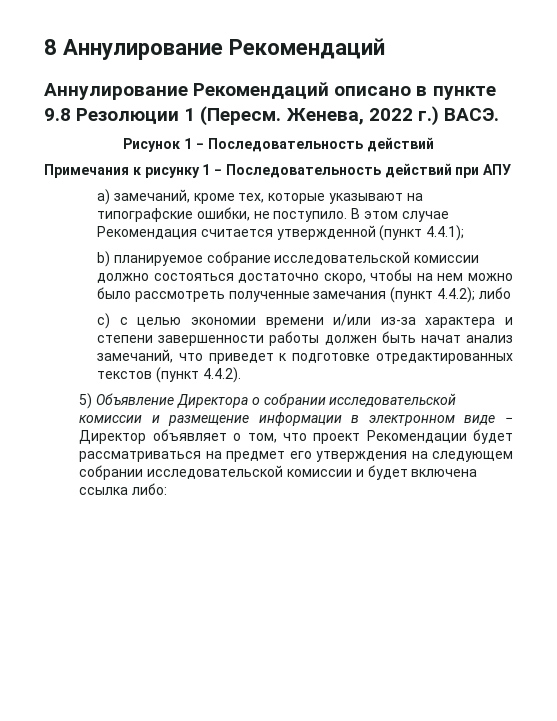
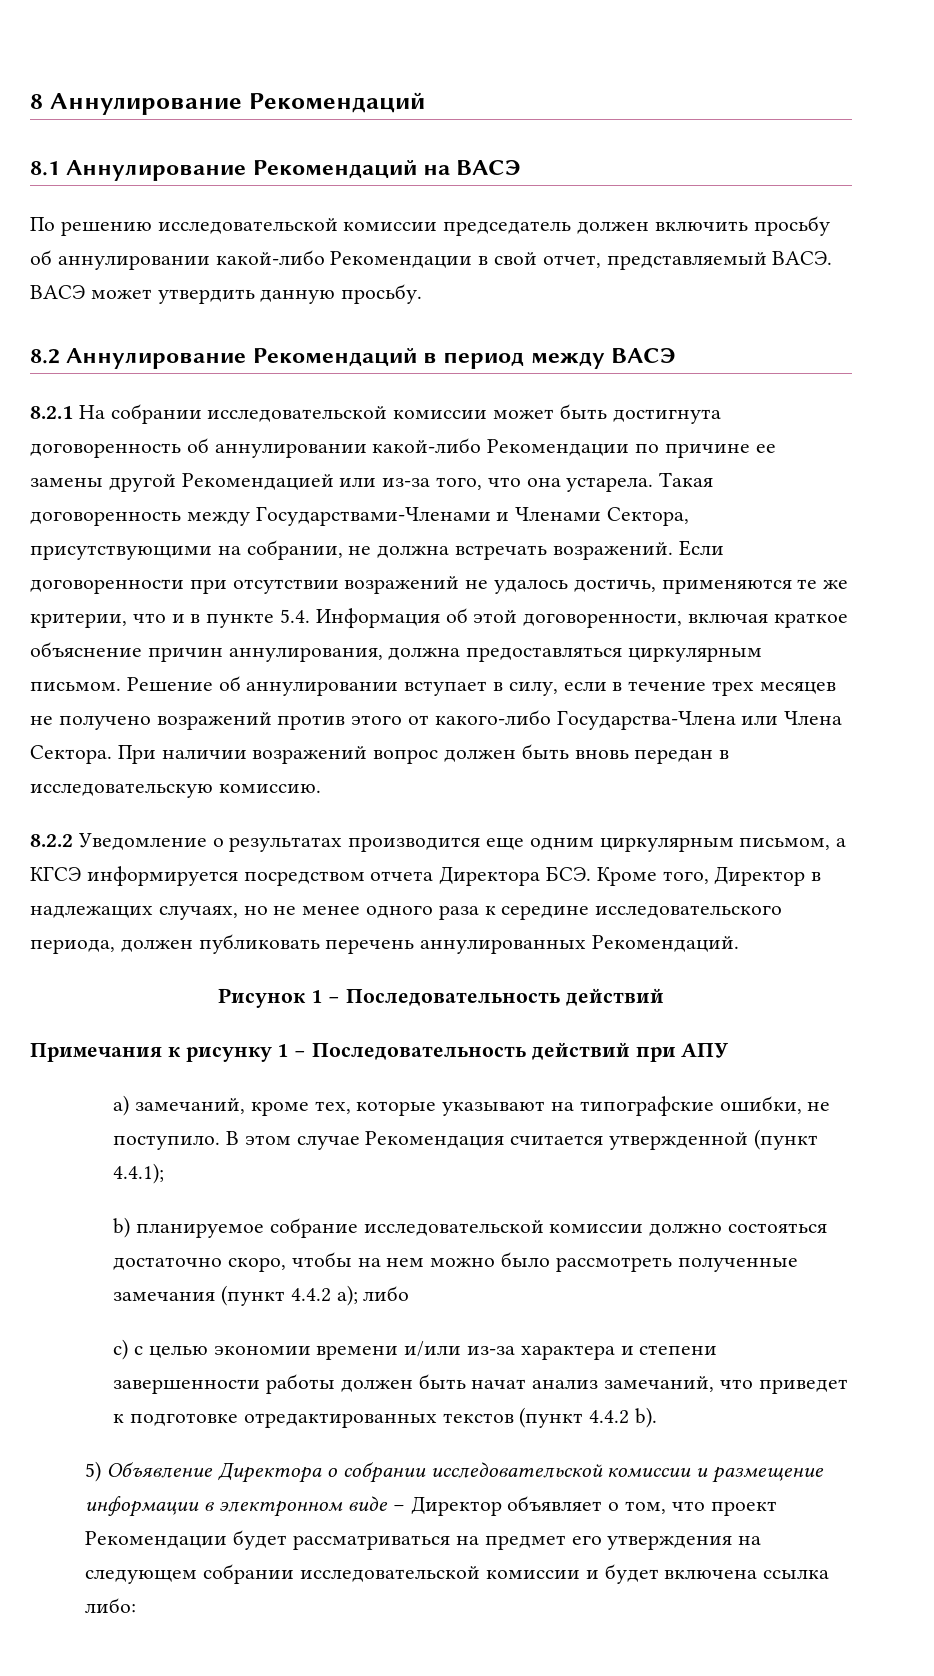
[44,82,496,100] [44,106,499,126] Аннулирование Рекомендаций описано в пункте 9.8 Резолюции 1 (Пересм. Женева, 2022 г.) ВАСЭ. -> [30,159,522,181] [30,216,830,236] [30,250,833,270] [30,284,423,304] [30,347,677,369] [30,404,721,424] [30,438,776,458] [30,472,714,492] [30,506,690,526] [30,540,724,560] [30,576,849,594] [30,608,848,628] [30,642,763,662] [30,676,836,696] [30,710,843,730] [30,744,730,764] [30,783,321,798] [30,833,847,852] [30,866,822,886] [30,905,783,920] [30,934,740,954] 8.1 Аннулирование Рекомендаций на ВАСЭ // По решению исследовательской комиссии председатель должен включить просьбу об аннулировании какой‑либо Рекомендации в свой отчет, представляемый ВАСЭ. ВАСЭ может утвердить данную просьбу. // 8.2 Аннулирование Рекомендаций в период между ВАСЭ // 8.2.1 На собрании исследовательской комиссии может быть достигнута договоренность об аннулировании какой-либо Рекомендации по причине ее замены другой Рекомендацией или из-за того, что она устарела. Такая договоренность между Государствами-Членами и Членами Сектора, присутствующими на собрании, не должна встречать возражений. Если договоренности при отсутствии возражений не удалось достичь, применяются те же критерии, что и в пункте 5.4. Информация об этой договоренности, включая краткое объяснение причин аннулирования, должна предоставляться циркулярным письмом. Решение об аннулировании вступает в силу, если в течение трех месяцев не получено возражений против этого от какого-либо Государства-Члена или Члена Сектора. При наличии возражений вопрос должен быть вновь передан в исследовательскую комиссию. // 8.2.2 Уведомление о результатах производится еще одним циркулярным письмом, а КГСЭ информируется посредством отчета Директора БСЭ. Кроме того, Директор в надлежащих случаях, но не менее одного раза к середине исследовательского периода, должен публиковать перечень аннулированных Рекомендаций.
[437,287,476,303] 4.4.2); -> [290,1285,358,1306] 4.4.2 a);
[202,367,241,383] 4.4.2). -> [589,1407,658,1428] 4.4.2 b).

